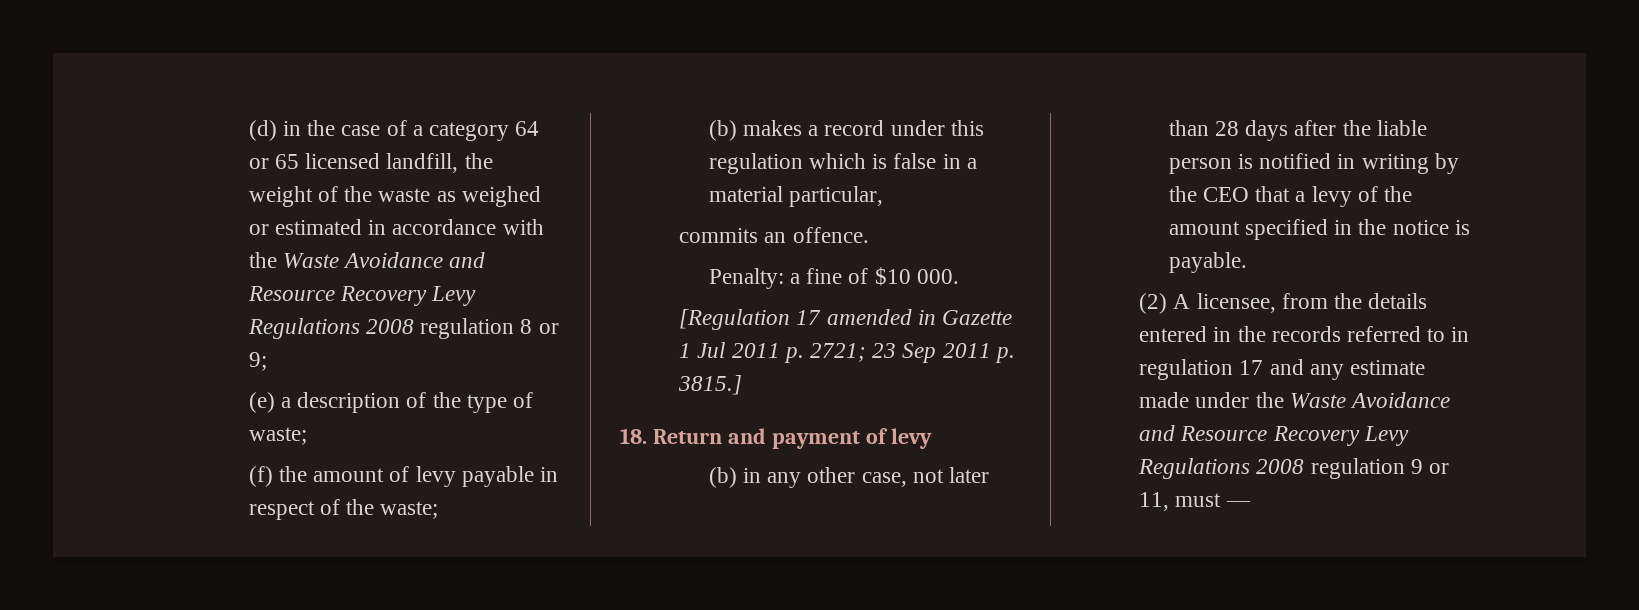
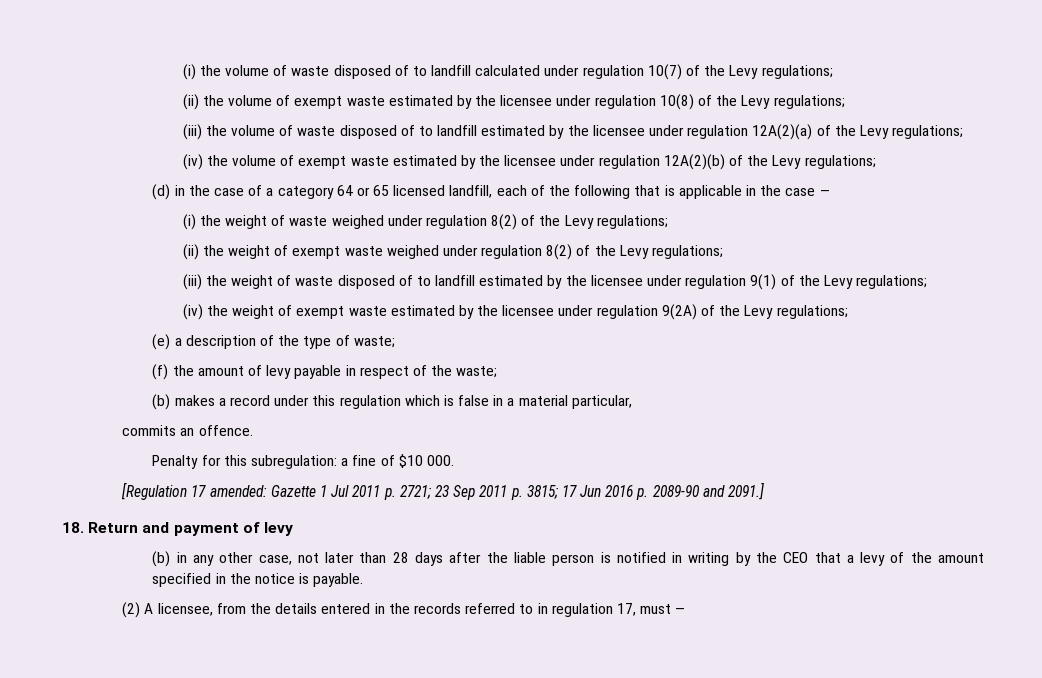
(248, 130) none -> [182,64,833,80] [182,94,845,110] [182,124,964,140] [182,154,876,170] (i) the volume of waste disposed of to landfill calculated under regulation 10(7) of the Levy regulations; // (ii) the volume of exempt waste estimated by the licensee under regulation 10(8) of the Levy regulations; // (iii) the volume of waste disposed of to landfill estimated by the licensee under regulation 12A(2)(a) of the Levy regulations; // (iv) the volume of exempt waste estimated by the licensee under regulation 12A(2)(b) of the Levy regulations; //
[464,153,493,169] [248,186,541,207] [248,219,544,235] [248,252,486,268] [247,286,477,306] [247,318,559,339] [248,352,267,371] the weight of the waste as weighed or estimated in accordance with the Waste Avoidance and Resource Recovery Levy Regulations 2008 regulation 8 or 9; -> [496,185,830,199] [182,214,668,230] [182,244,723,260] [182,274,928,290] [182,304,848,320] each of the following that is applicable in the case — // (i) the weight of waste weighed under regulation 8(2) of the Levy regulations; // (ii) the weight of exempt waste weighed under regulation 8(2) of the Levy regulations; // (iii) the weight of waste disposed of to landfill estimated by the licensee under regulation 9(1) of the Levy regulations; // (iv) the weight of exempt waste estimated by the licensee under regulation 9(2A) of the Levy regulations;
[708,268,784,289] Penalty: -> [152,455,337,469] Penalty for this subregulation:
[826,309,936,325] amended in -> [209,485,267,497] amended:
[678,375,743,395] 3815.] -> [526,482,764,500] 3815; 17 Jun 2016 p. 2089-90 and 2091.]
[1239,359,1426,380] [1139,392,1451,408] [1139,425,1409,446] [1138,458,1450,479] [1139,492,1170,511] 17 and any estimate made under the Waste Avoidance and Resource Recovery Levy Regulations 2008 regulation 9 or 11, -> [616,603,636,616] 17,

